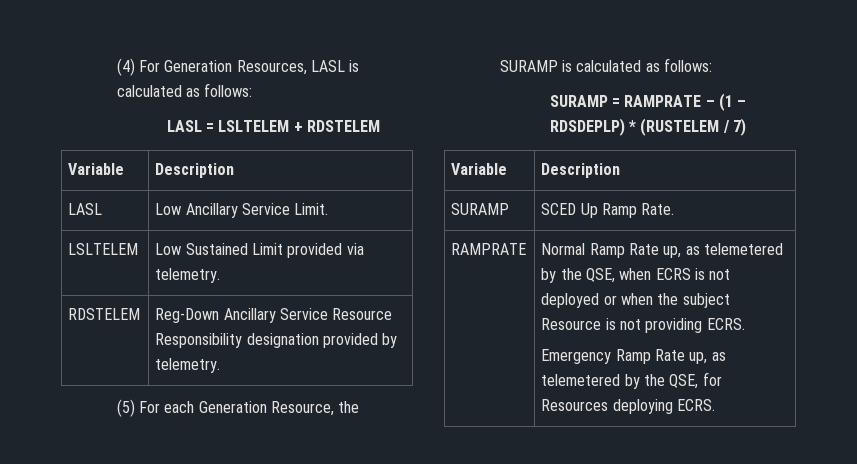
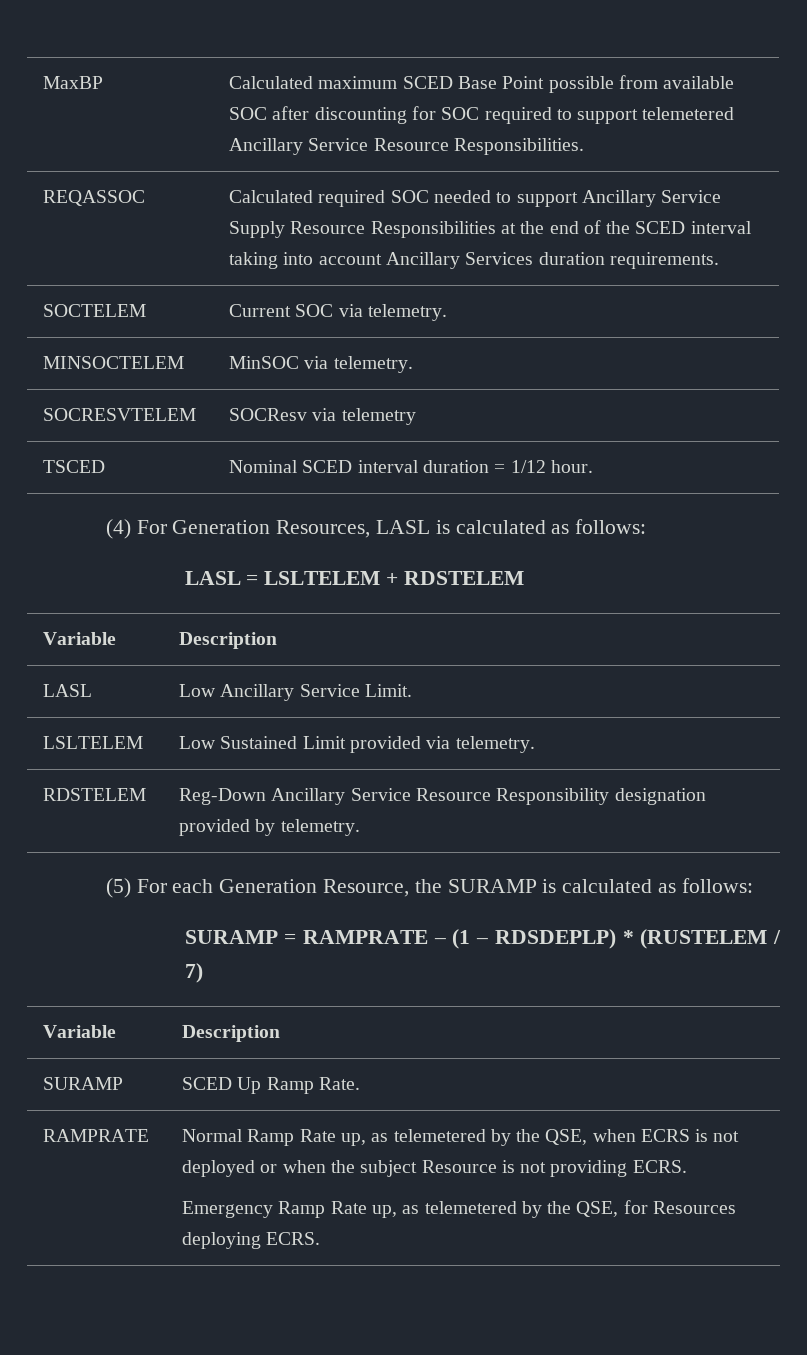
(116, 67) none -> [43,76,104,89] [229,75,735,93] [229,106,735,124] [229,138,584,155] [43,190,146,206] [229,190,722,207] [229,220,752,238] [229,252,719,269] [43,304,147,317] [229,304,447,321] [43,356,185,369] [229,356,413,373] [43,408,197,421] [229,408,416,425] [43,460,106,473] [229,460,593,473] MaxBP | Calculated maximum SCED Base Point possible from available SOC after discounting for SOC required to support telemetered Ancillary Service Resource Responsibilities. // REQASSOC | Calculated required SOC needed to support Ancillary Service Supply Resource Responsibilities at the end of the SCED interval taking into account Ancillary Services duration requirements. // SOCTELEM | Current SOC via telemetry. // MINSOCTELEM | MinSOC via telemetry. // SOCRESVTELEM | SOCResv via telemetry // TSCED | Nominal SCED interval duration = 1/12 hour. //

